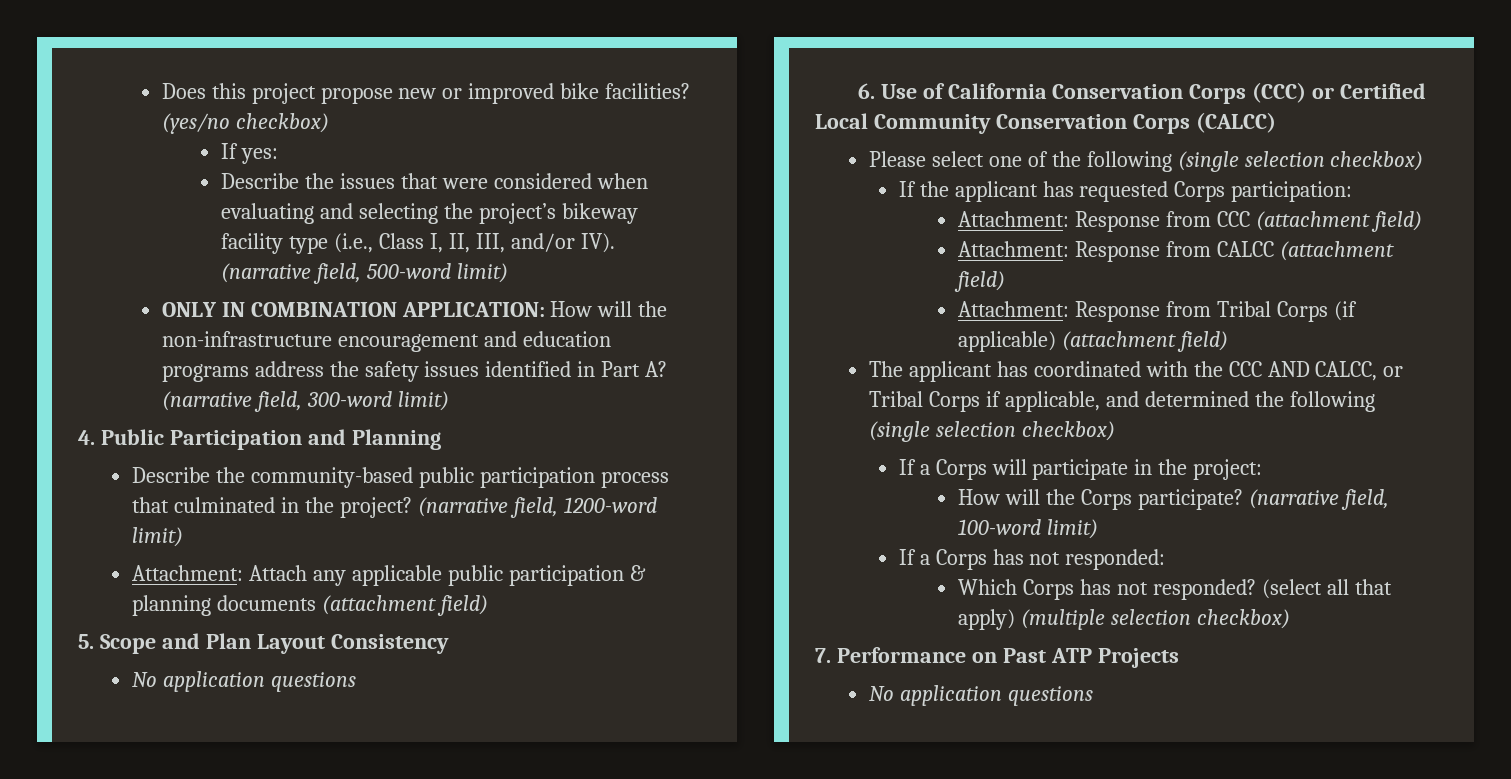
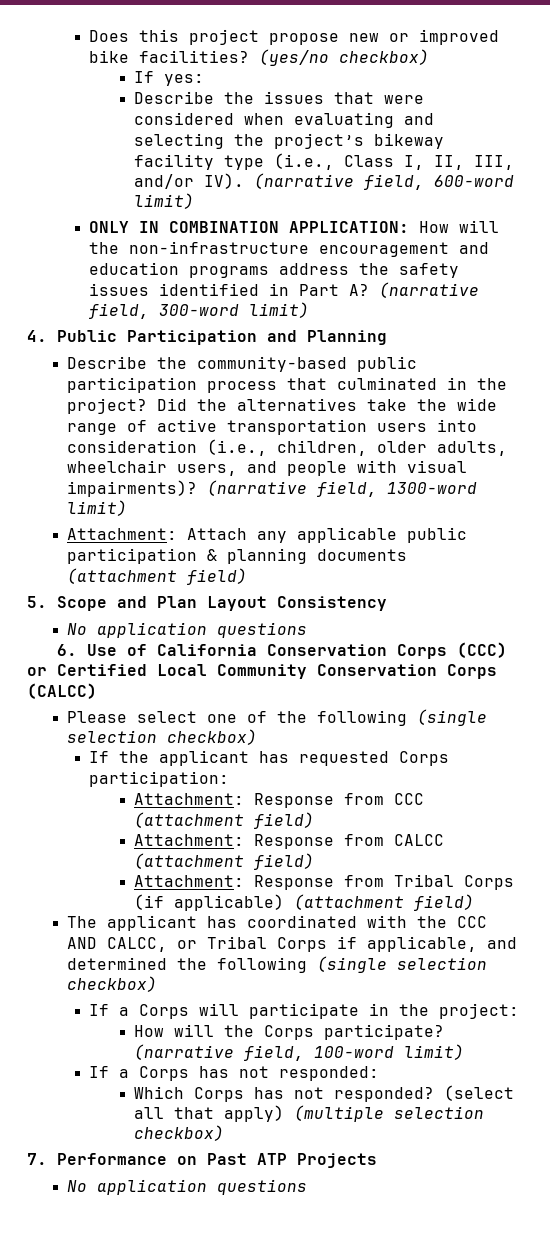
[367,263,452,279] 500-word -> [434,175,515,187] 600-word
[417,497,657,518] (narrative field, 1200-word -> [157,398,498,411] [67,419,478,435] [67,439,508,456] [67,460,468,476] [67,480,478,497] Did the alternatives take the wide range of active transportation users into consideration (i.e., children, older adults, wheelchair users, and people with visual impairments)? (narrative field, 1300-word

